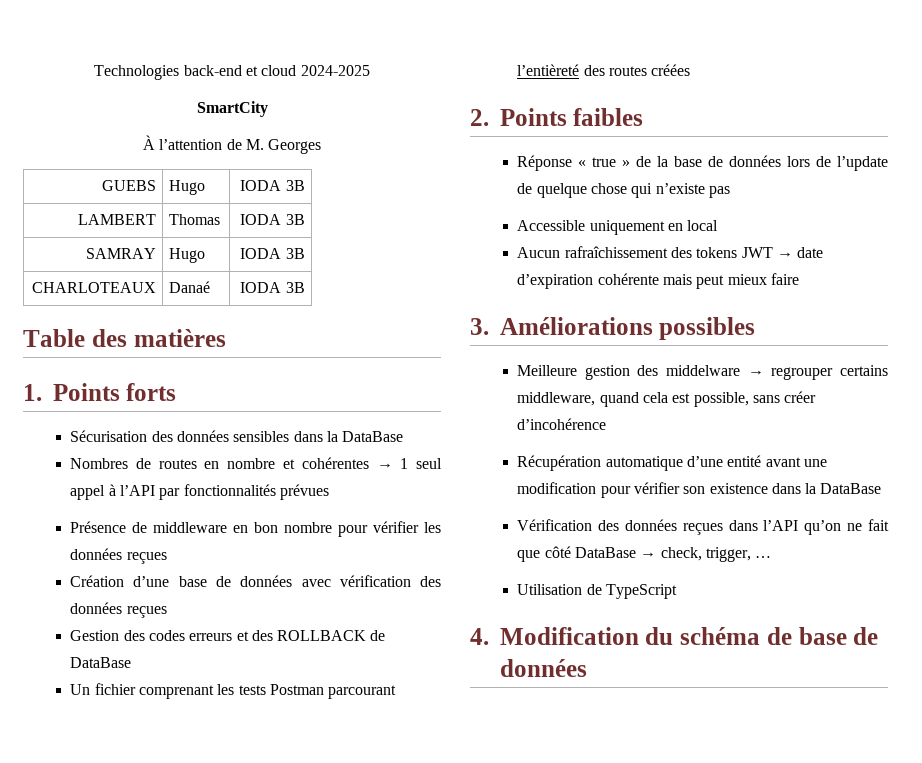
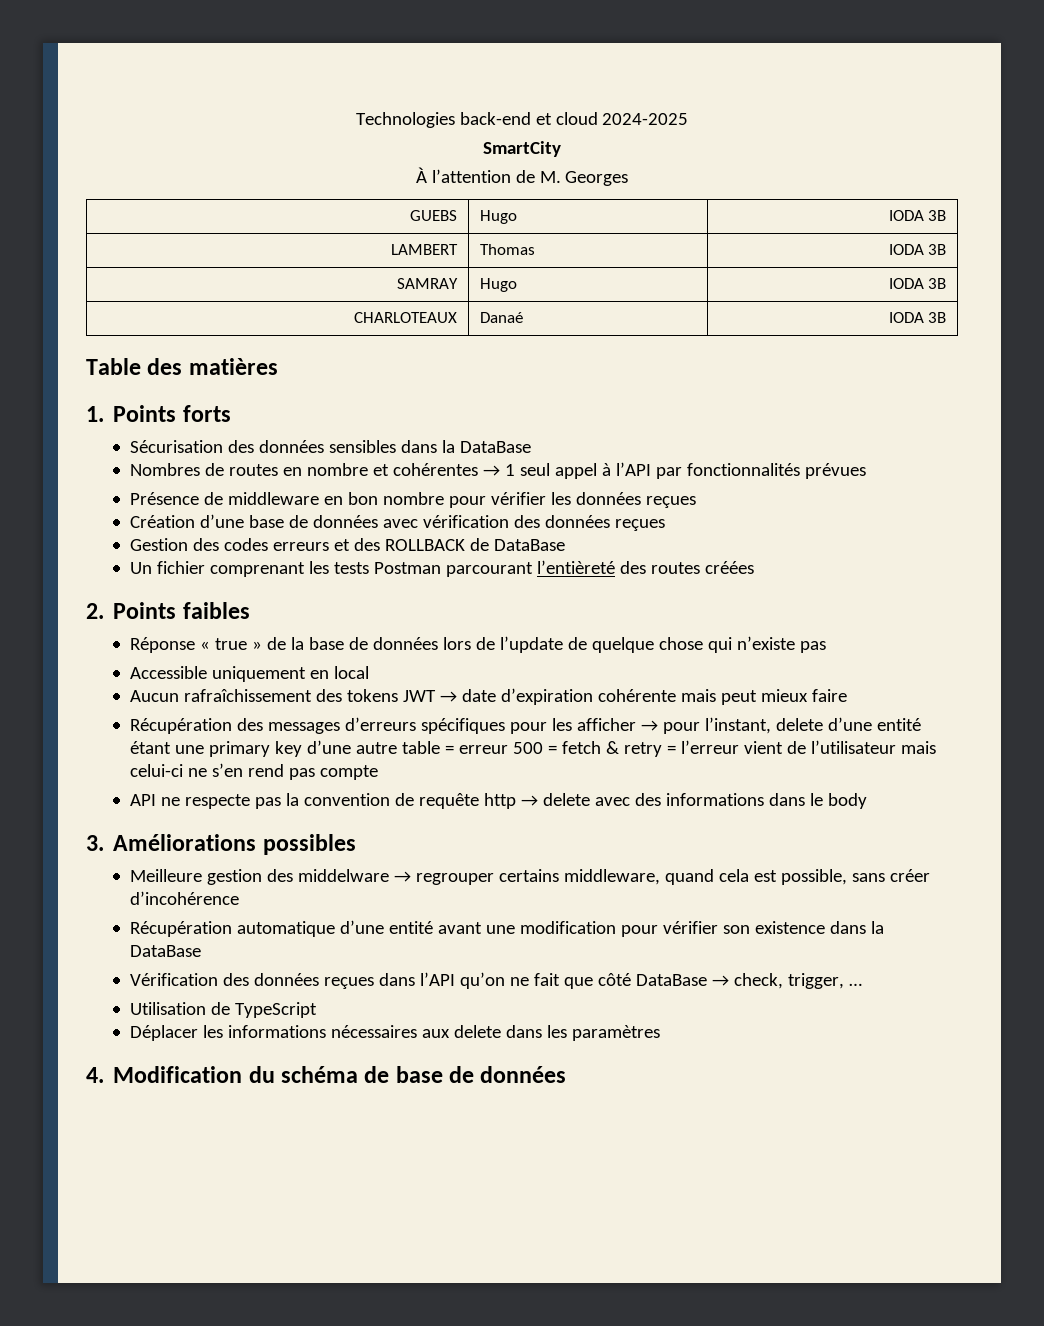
(799, 279) none -> [129,717,921,734] [129,740,936,757] [129,763,378,780] [129,793,867,809] // Récupération des messages d’erreurs spécifiques pour les afficher → pour l’instant, delete d’une entité étant une primary key d’une autre table = erreur 500 = fetch & retry = l’erreur vient de l’utilisateur mais celui-ci ne s’en rend pas compte // API ne respecte pas la convention de requête http → delete avec des informations dans le body
(677, 591) none -> [129,1025,660,1041] // Déplacer les informations nécessaires aux delete dans les paramètres

